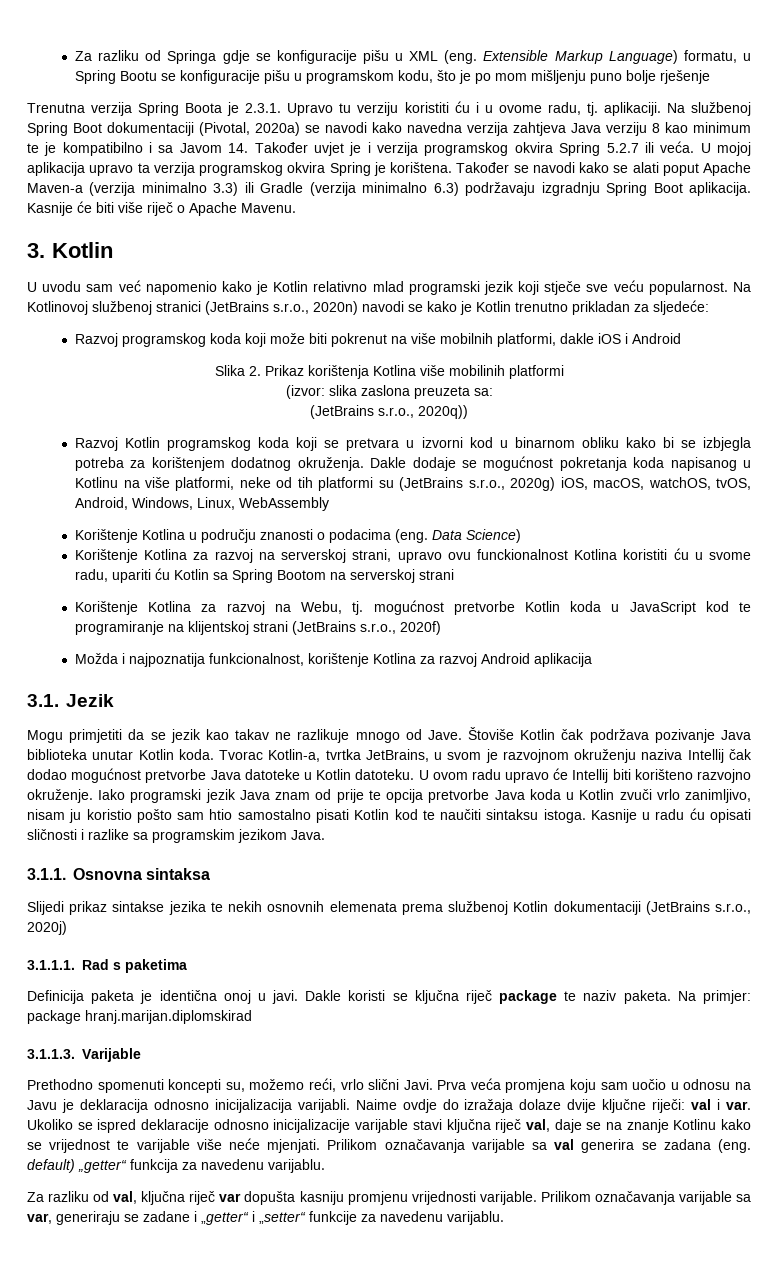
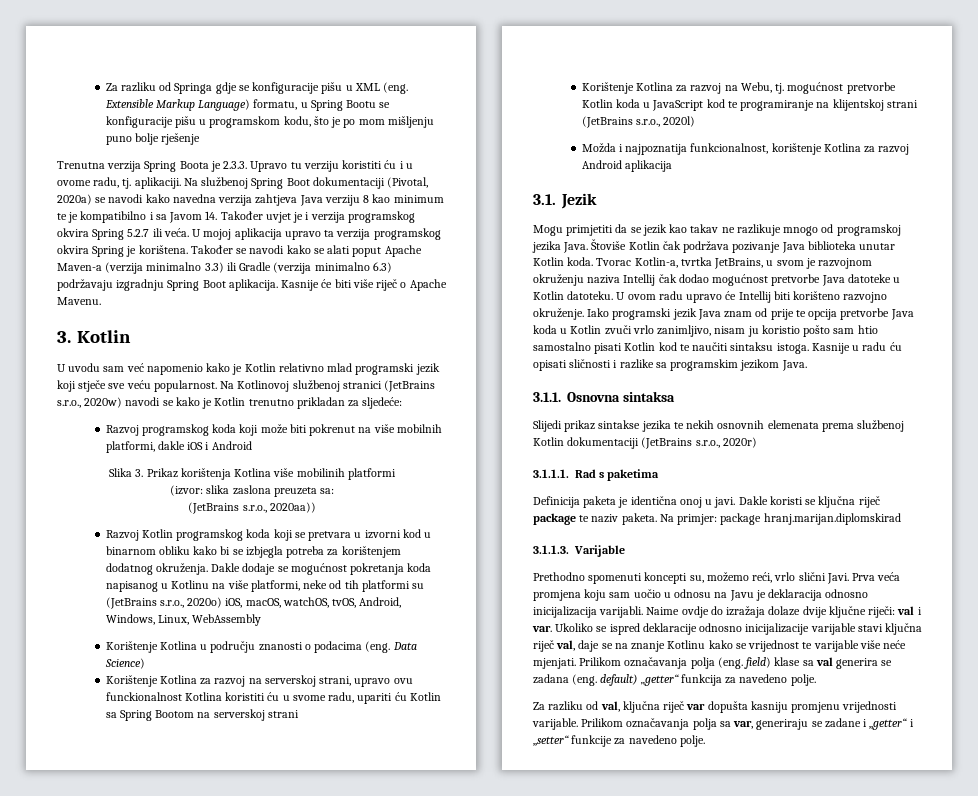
[245,103,282,113] 2.3.1. -> [223,161,248,169] 2.3.3.
[313,301,358,315] 2020n) -> [84,397,123,408] 2020w)
[248,366,261,376] 2. -> [135,469,144,477] 3.
[418,405,468,419] 2020q)) -> [269,502,316,513] 2020aa))
[510,477,556,491] 2020g) -> [187,597,223,608] 2020o)
[400,621,442,635] 2020f) -> [663,116,696,127] 2020l)
[427,730,462,740] Jave. -> [836,224,901,236] [532,241,589,253] programskoj jezika Java.
[27,921,67,935] 2020j) -> [722,437,757,448] 2020r)
[471,1139,525,1153] varijable -> [690,657,801,669] polja (eng. field) klase
[201,1159,325,1173] navedenu varijablu. -> [739,674,816,686] navedeno polje.
[678,1191,732,1205] varijable -> [692,718,717,730] polja
[380,1211,504,1225] navedenu varijablu. -> [628,735,705,747] navedeno polje.

